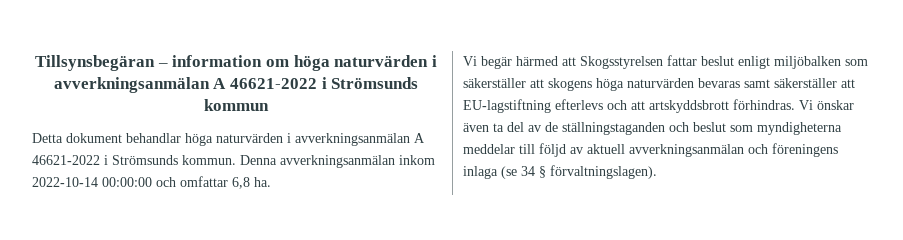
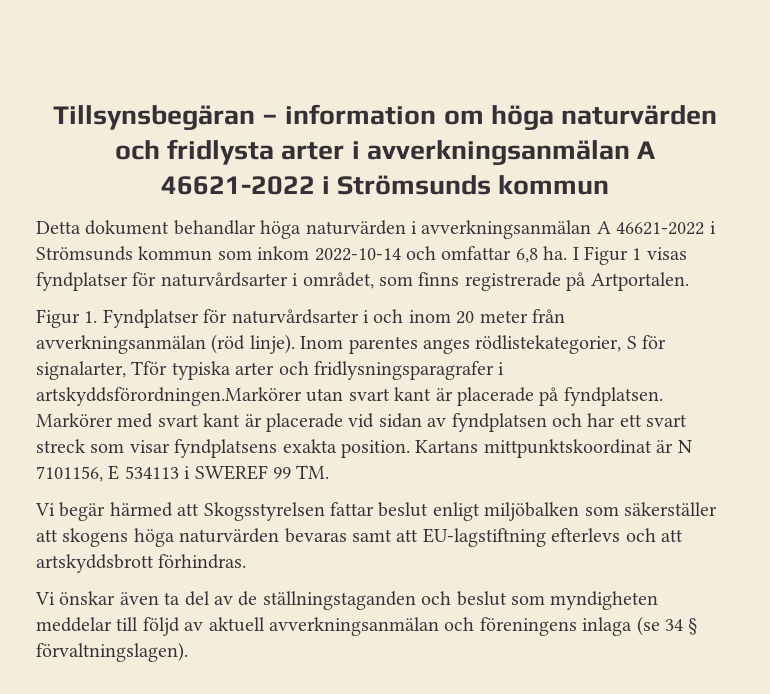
(429, 61) none -> [114,139,345,165] och fridlysta arter
[182,155,395,168] kommun. Denna avverkningsanmälan -> [138,246,252,261] kommun som
[102,177,152,187] 00:00:00 -> (401, 254) none
(271, 182) none -> [572,246,687,265] [36,272,689,291] [36,309,565,328] [36,334,667,354] [36,361,505,380] [36,387,663,406] [36,413,688,432] [36,439,692,458] [36,465,330,482] I Figur 1 visas fyndplatser för naturvårdsarter i området, som finns registrerade på Artportalen. // Figur 1. Fyndplatser för naturvårdsarter i och inom 20 meter från avverkningsanmälan (röd linje). Inom parentes anges rödlistekategorier, S för signalarter, Tför typiska arter och fridlysningsparagrafer i artskyddsförordningen.Markörer utan svart kant är placerade på fyndplatsen. Markörer med svart kant är placerade vid sidan av fyndplatsen och har ett svart streck som visar fyndplatsens exakta position. Kartans mittpunktskoordinat är N 7101156, E 534113 i SWEREF 99 TM.
[774,78,837,88] säkerställer -> (392, 535) none
(795, 104) none -> (247, 561) //
[757,122,842,135] myndigheterna -> [550,591,659,610] myndigheten

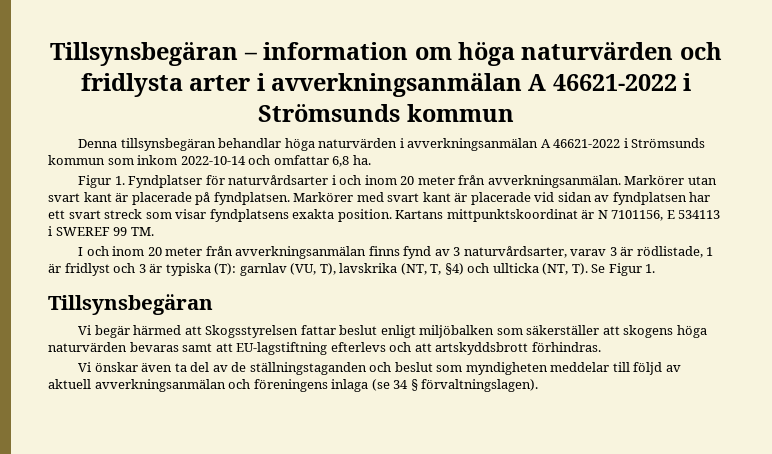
[36,220,170,235] Detta dokument -> [78,138,216,151] Denna tillsynsbegäran
[572,246,687,265] [36,272,689,291] I Figur 1 visas fyndplatser för naturvårdsarter i området, som finns registrerade på Artportalen. -> (371, 160) none
[36,334,667,354] [36,361,505,380] [36,387,302,406] avverkningsanmälan (röd linje). Inom parentes anges rödlistekategorier, S för signalarter, Tför typiska arter och fridlysningsparagrafer i artskyddsförordningen.Markörer -> [487,175,685,188] avverkningsanmälan. Markörer
[551,413,582,427] och -> (687, 198) none
(330, 472) none -> [78,246,714,259] [48,263,656,276] [48,294,213,315] // I och inom 20 meter från avverkningsanmälan finns fynd av 3 naturvårdsarter, varav 3 är rödlistade, 1 är fridlyst och 3 är typiska (T): garnlav (VU, T), lavskrika (NT, T, §4) och ullticka (NT, T). Se Figur 1. // Tillsynsbegäran

